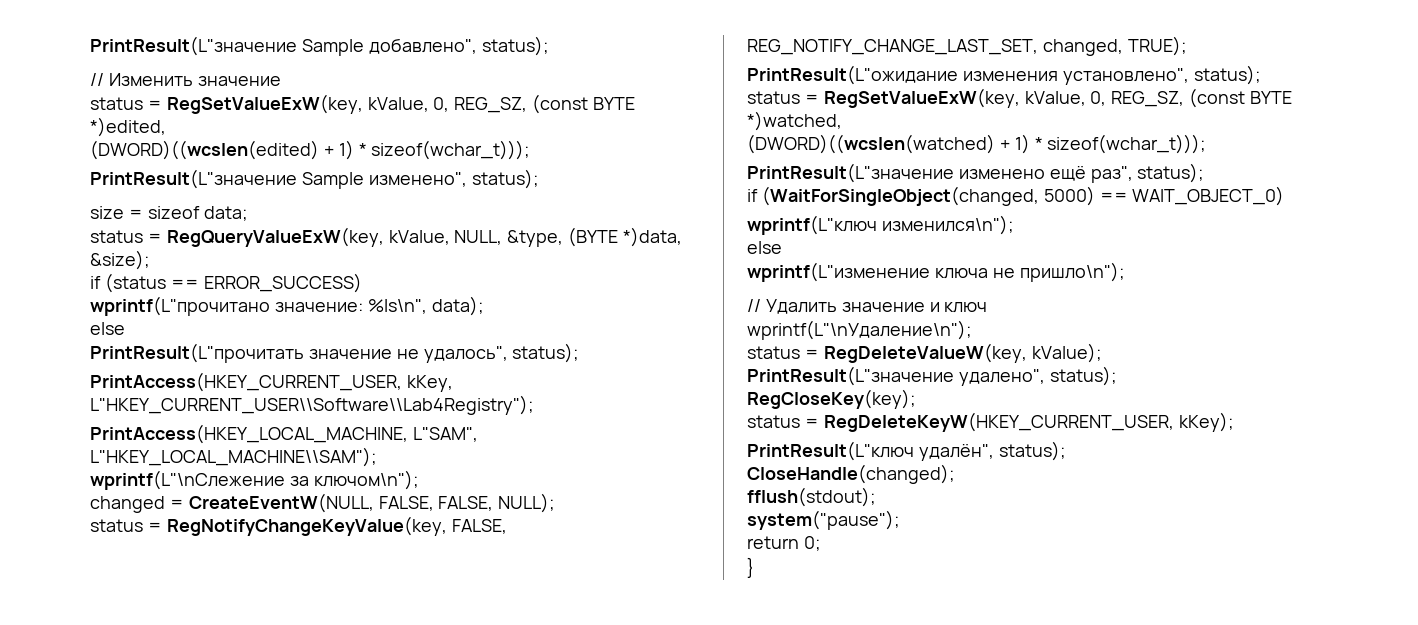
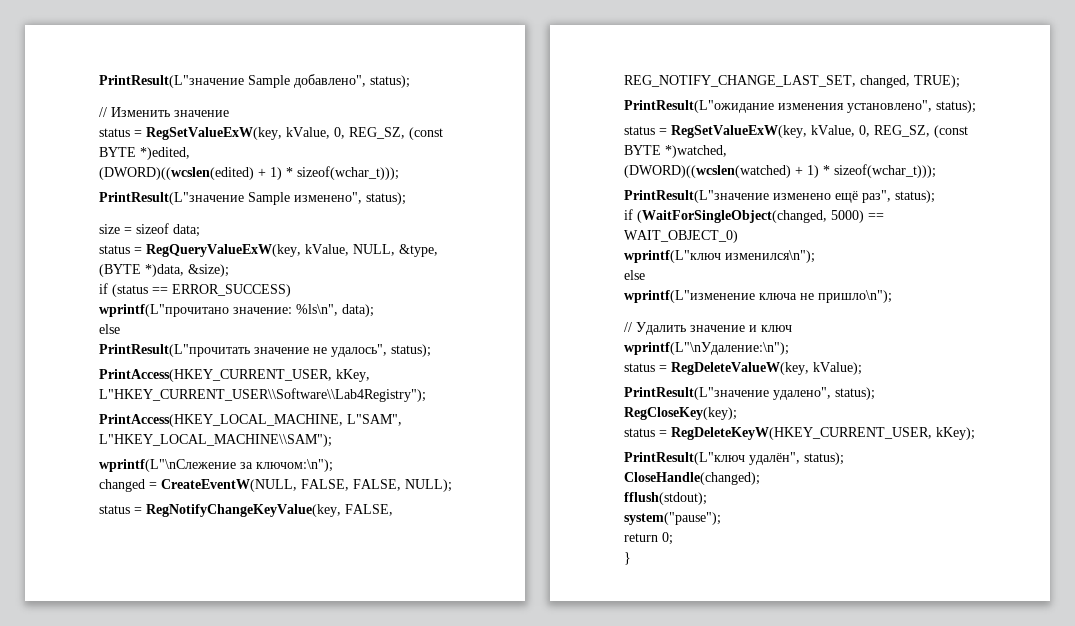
[313,470,419,490] ключом\n"); -> [256,459,333,472] ключом:\n");
[747,320,972,340] wprintf(L"\nУдаление\n"); -> [624,342,789,355] wprintf(L"\nУдаление:\n");

